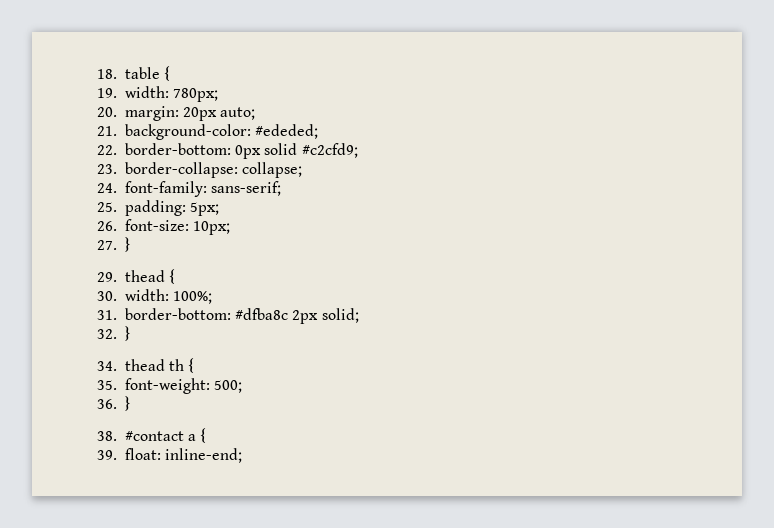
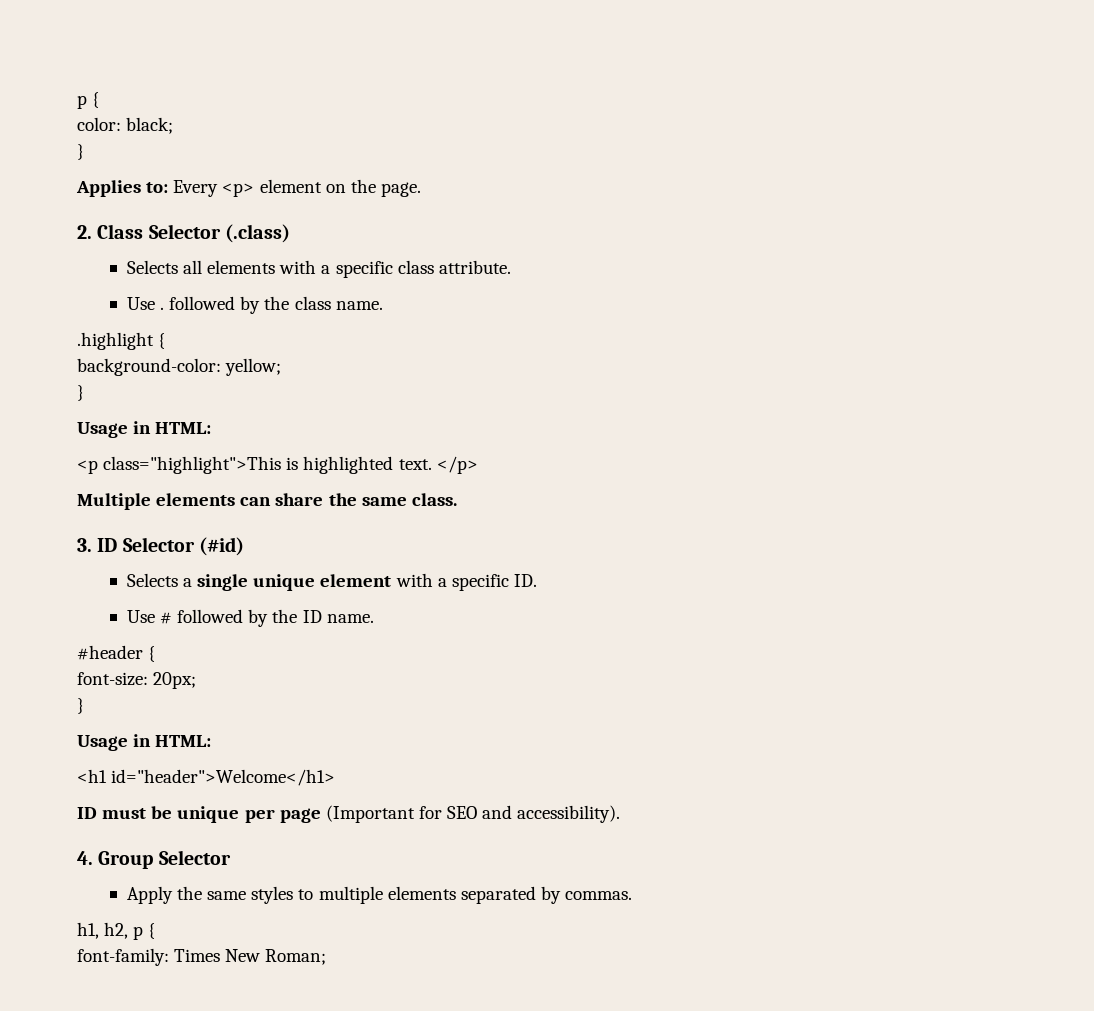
[97,66,171,81] [97,86,219,102] [97,106,256,121] [97,124,319,140] [97,143,358,159] [97,162,303,178] [97,181,282,197] [97,200,220,216] [97,219,231,235] [97,237,131,252] [97,269,176,284] [97,289,213,304] [97,308,359,324] [97,326,131,341] [97,358,195,373] [97,378,243,394] [97,396,131,411] [97,428,207,443] [97,448,243,463] 18. table { // 19. width: 780px; // 20. margin: 20px auto; // 21. background-color: #ededed; // 22. border-bottom: 0px solid #c2cfd9; // 23. border-collapse: collapse; // 24. font-family: sans-serif; // 25. padding: 5px; // 26. font-size: 10px; // 27. } // 29. thead { // 30. width: 100%; // 31. border-bottom: #dfba8c 2px solid; // 32. } // 34. thead th { // 35. font-weight: 500; // 36. } // 38. #contact a { // 39. float: inline-end; -> [77,92,100,109] [77,117,174,134] [77,144,84,160] [76,179,421,197] [77,224,291,243] [126,260,511,278] [126,296,383,314] [77,332,166,350] [77,358,282,376] [77,385,84,401] [77,421,212,438] [77,456,478,474] [77,493,457,510] [77,537,245,556] [126,573,537,591] [126,609,374,627] [77,645,156,662] [77,672,197,689] [77,698,84,714] [77,734,212,751] [77,769,336,786] [77,805,621,823] [77,850,231,869] [126,886,633,904] [77,922,156,940] [77,948,327,966] p { // color: black; // } // Applies to: Every <p> element on the page. // 2. Class Selector (.class) // Selects all elements with a specific class attribute. // Use . followed by the class name. // .highlight { // background-color: yellow; // } // Usage in HTML: // <p class="highlight">This is highlighted text. </p> // Multiple elements can share the same class. // 3. ID Selector (#id) // Selects a single unique element with a specific ID. // Use # followed by the ID name. // #header { // font-size: 20px; // } // Usage in HTML: // <h1 id="header">Welcome</h1> // ID must be unique per page (Important for SEO and accessibility). // 4. Group Selector // Apply the same styles to multiple elements separated by commas. // h1, h2, p { // font-family: Times New Roman;

